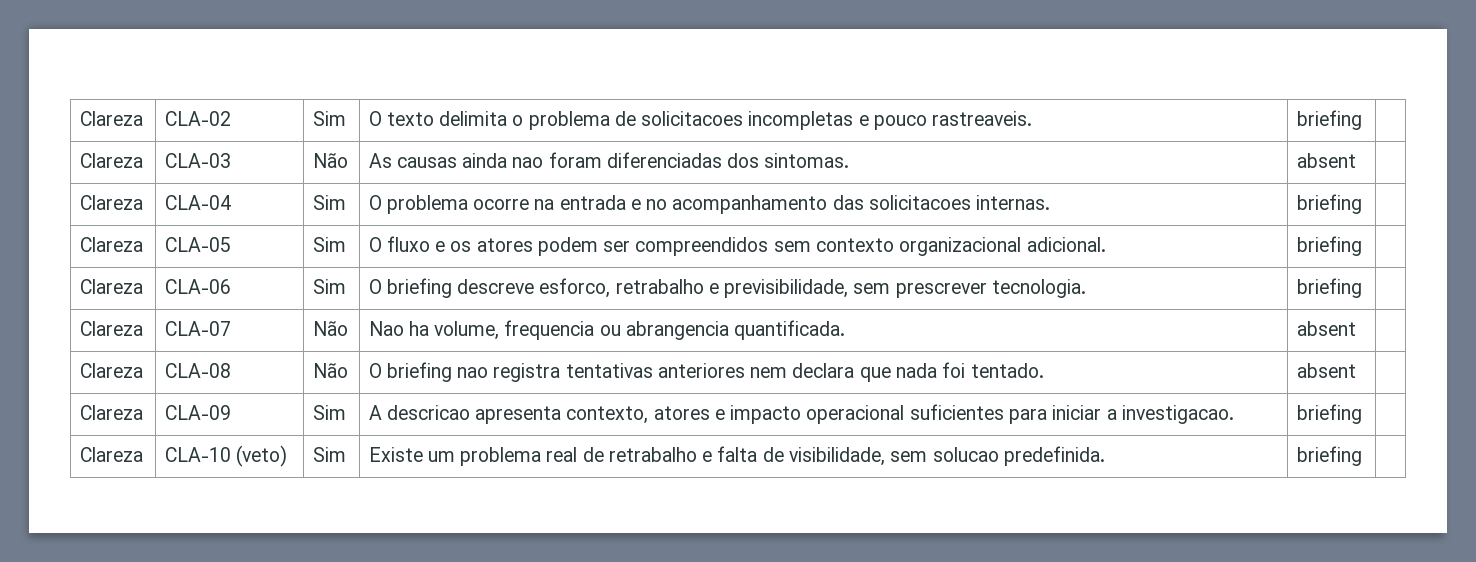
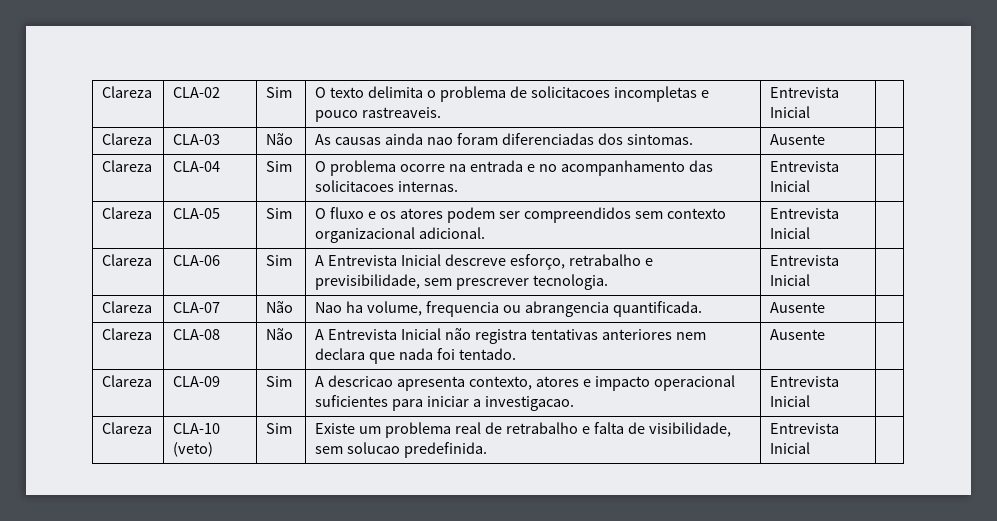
[1296,110,1362,130] briefing -> [770,87,840,98] [770,106,811,118] Entrevista Inicial
[1296,153,1356,168] absent -> [770,134,826,145] Ausente
[1296,194,1362,214] briefing -> [770,161,840,172] [770,180,811,192] Entrevista Inicial
[1296,236,1362,256] briefing -> [770,208,840,219] [770,227,811,239] Entrevista Inicial
[368,278,611,298] O briefing descreve esforco, -> [315,254,566,270] A Entrevista Inicial descreve esforço,
[1296,278,1362,298] briefing -> [770,255,840,266] [770,274,811,286] Entrevista Inicial
[1296,321,1356,336] absent -> [770,302,826,313] Ausente
[368,362,489,382] O briefing nao -> [315,328,472,340] A Entrevista Inicial não
[1296,363,1356,378] absent -> [770,329,826,340] Ausente
[1296,404,1362,424] briefing -> [770,376,840,387] [770,395,811,407] Entrevista Inicial
[1296,446,1362,466] briefing -> [770,423,840,434] [770,442,811,454] Entrevista Inicial

